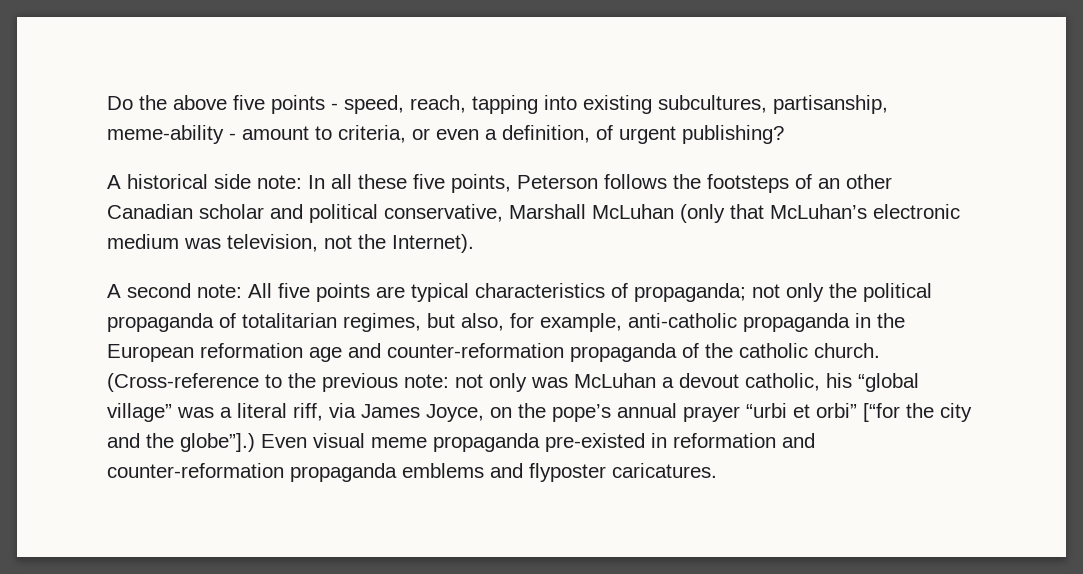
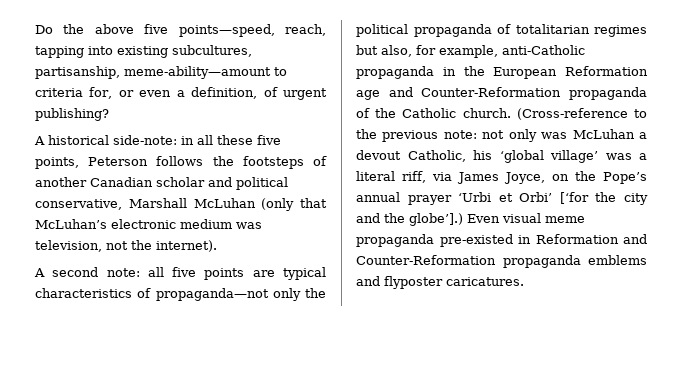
[271,95,404,114] points - speed, -> [178,24,275,37] points—speed,
[107,125,406,144] meme-ability - amount to criteria, -> [124,66,287,79] [35,87,113,99] meme-ability—amount to criteria for,
[214,174,325,189] side note: In -> [113,135,194,145] side-note: in
[818,174,892,189] an other -> [35,177,87,187] another
[392,234,474,253] Internet). -> [156,240,217,252] internet).
[248,283,272,298] All -> [147,267,164,277] all
[634,283,780,302] propaganda; not -> [155,288,269,301] propaganda—not
[343,313,421,332] regimes, -> [594,25,647,37] regimes
[628,313,737,328] anti-catholic -> [502,45,585,55] anti-Catholic
[200,343,303,358] reformation -> [565,66,648,76] Reformation
[387,343,564,358] counter-reformation -> [421,87,562,97] Counter-Reformation
[739,343,808,358] catholic -> [402,108,457,118] Catholic
[745,373,919,392] [107,403,172,422] catholic, his “global village” -> [407,150,598,163] Catholic, his ‘global village’
[552,404,611,422] pope’s -> [603,172,647,184] Pope’s
[746,403,900,422] “urbi et orbi” [“for -> [458,192,589,204] ‘Urbi et Orbi’ [‘for
[180,433,255,452] globe”].) -> [409,213,463,226] globe’].)
[673,433,815,448] [107,463,284,478] reformation and counter-reformation -> [535,234,647,244] [356,255,496,265] Reformation and Counter-Reformation

